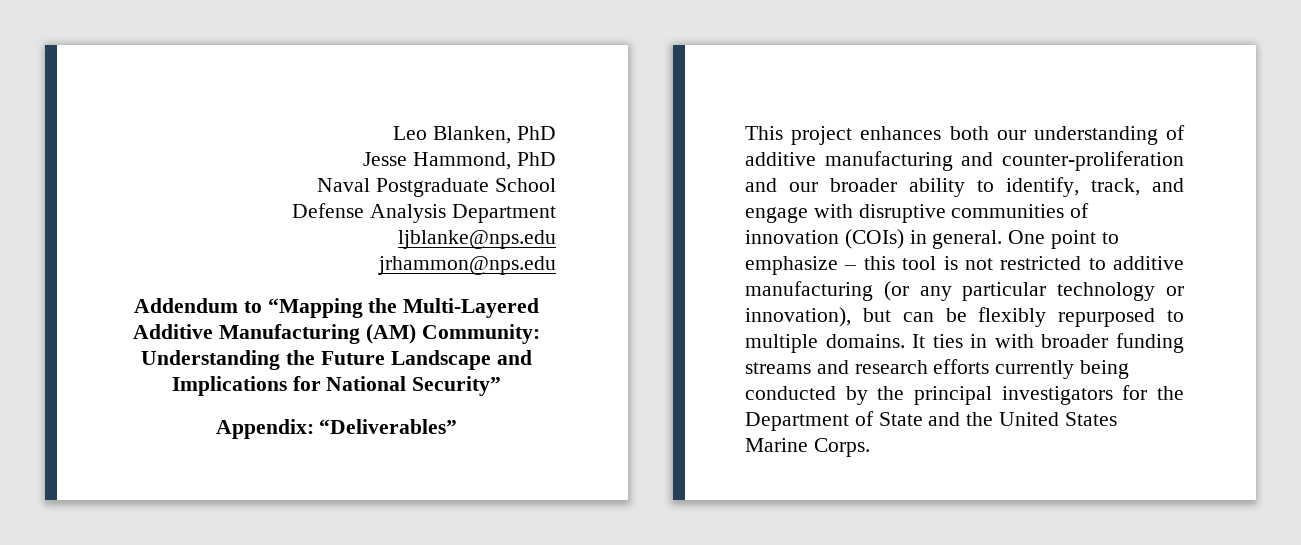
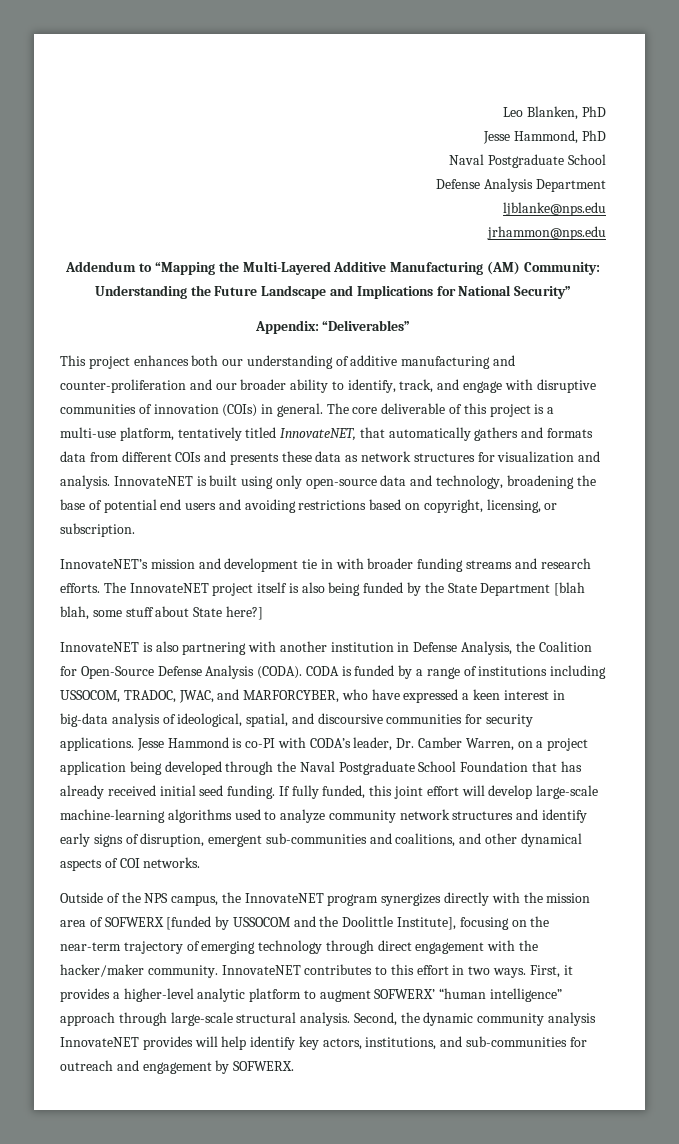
[1008,230,1119,249] [745,256,1184,275] [745,281,1184,301] [745,307,1184,327] [745,334,963,353] One point to emphasize – this tool is not restricted to additive manufacturing (or any particular technology or innovation), but can be flexibly repurposed to multiple domains. It ties -> [326,403,555,417] [60,427,594,441] [60,451,601,465] [60,475,596,489] [60,499,558,513] [60,523,135,537] [60,558,318,572] The core deliverable of this project is a multi-use platform, tentatively titled InnovateNET, that automatically gathers and formats data from different COIs and presents these data as network structures for visualization and analysis. InnovateNET is built using only open-source data and technology, broadening the base of potential end users and avoiding restrictions based on copyright, licensing, or subscription. // InnovateNET’s mission and development tie
[933,359,1130,379] [745,385,1184,405] [745,411,1117,431] [745,438,870,457] efforts currently being conducted by the principal investigators for the Department of State and the United States Marine Corps. -> [60,582,586,596] [60,606,263,620] [60,641,592,655] [60,665,607,679] [60,689,565,703] [60,713,534,727] [60,737,589,751] [60,761,582,775] [60,785,599,799] [60,809,588,823] [60,833,582,847] [60,857,201,871] [60,892,591,906] [60,916,550,930] [60,940,539,954] [60,964,573,978] [60,988,563,1002] [60,1012,597,1026] [60,1036,587,1050] [60,1060,295,1074] efforts. The InnovateNET project itself is also being funded by the State Department [blah blah, some stuff about State here?] // InnovateNET is also partnering with another institution in Defense Analysis, the Coalition for Open-Source Defense Analysis (CODA). CODA is funded by a range of institutions including USSOCOM, TRADOC, JWAC, and MARFORCYBER, who have expressed a keen interest in big-data analysis of ideological, spatial, and discoursive communities for security applications. Jesse Hammond is co-PI with CODA’s leader, Dr. Camber Warren, on a project application being developed through the Naval Postgraduate School Foundation that has already received initial seed funding. If fully funded, this joint effort will develop large-scale machine-learning algorithms used to analyze community network structures and identify early signs of disruption, emergent sub-communities and coalitions, and other dynamical aspects of COI networks. // Outside of the NPS campus, the InnovateNET program synergizes directly with the mission area of SOFWERX [funded by USSOCOM and the Doolittle Institute], focusing on the near-term trajectory of emerging technology through direct engagement with the hacker/maker community. InnovateNET contributes to this effort in two ways. First, it provides a higher-level analytic platform to augment SOFWERX’ “human intelligence” approach through large-scale structural analysis. Second, the dynamic community analysis InnovateNET provides will help identify key actors, institutions, and sub-communities for outreach and engagement by SOFWERX.

